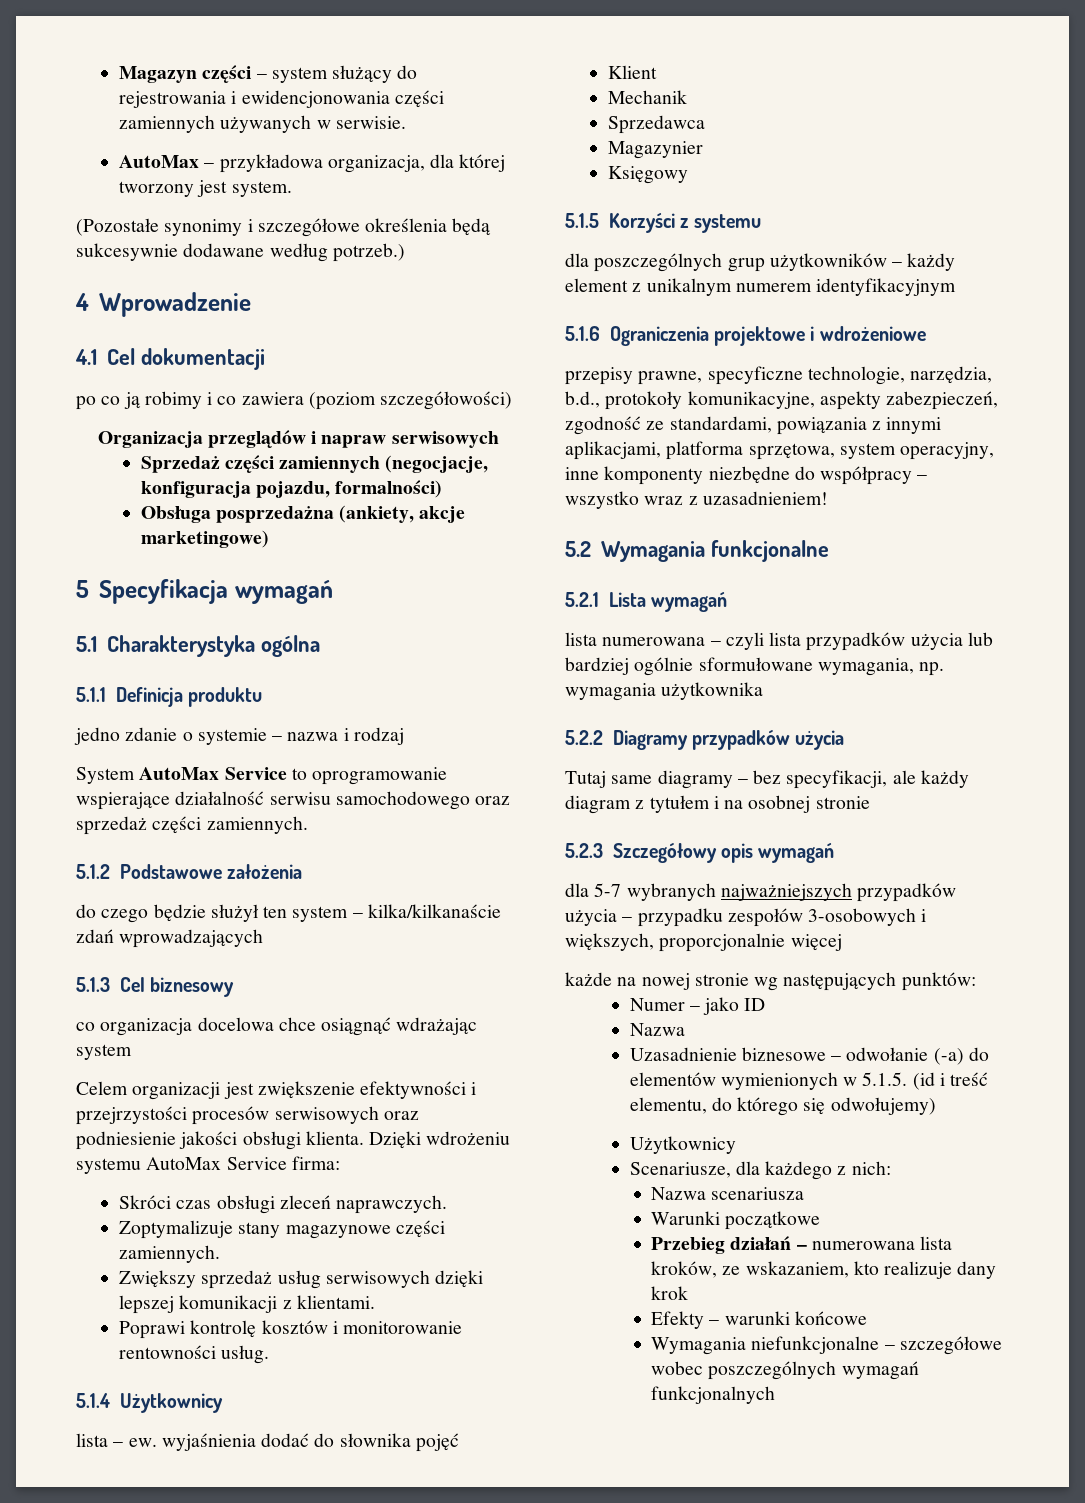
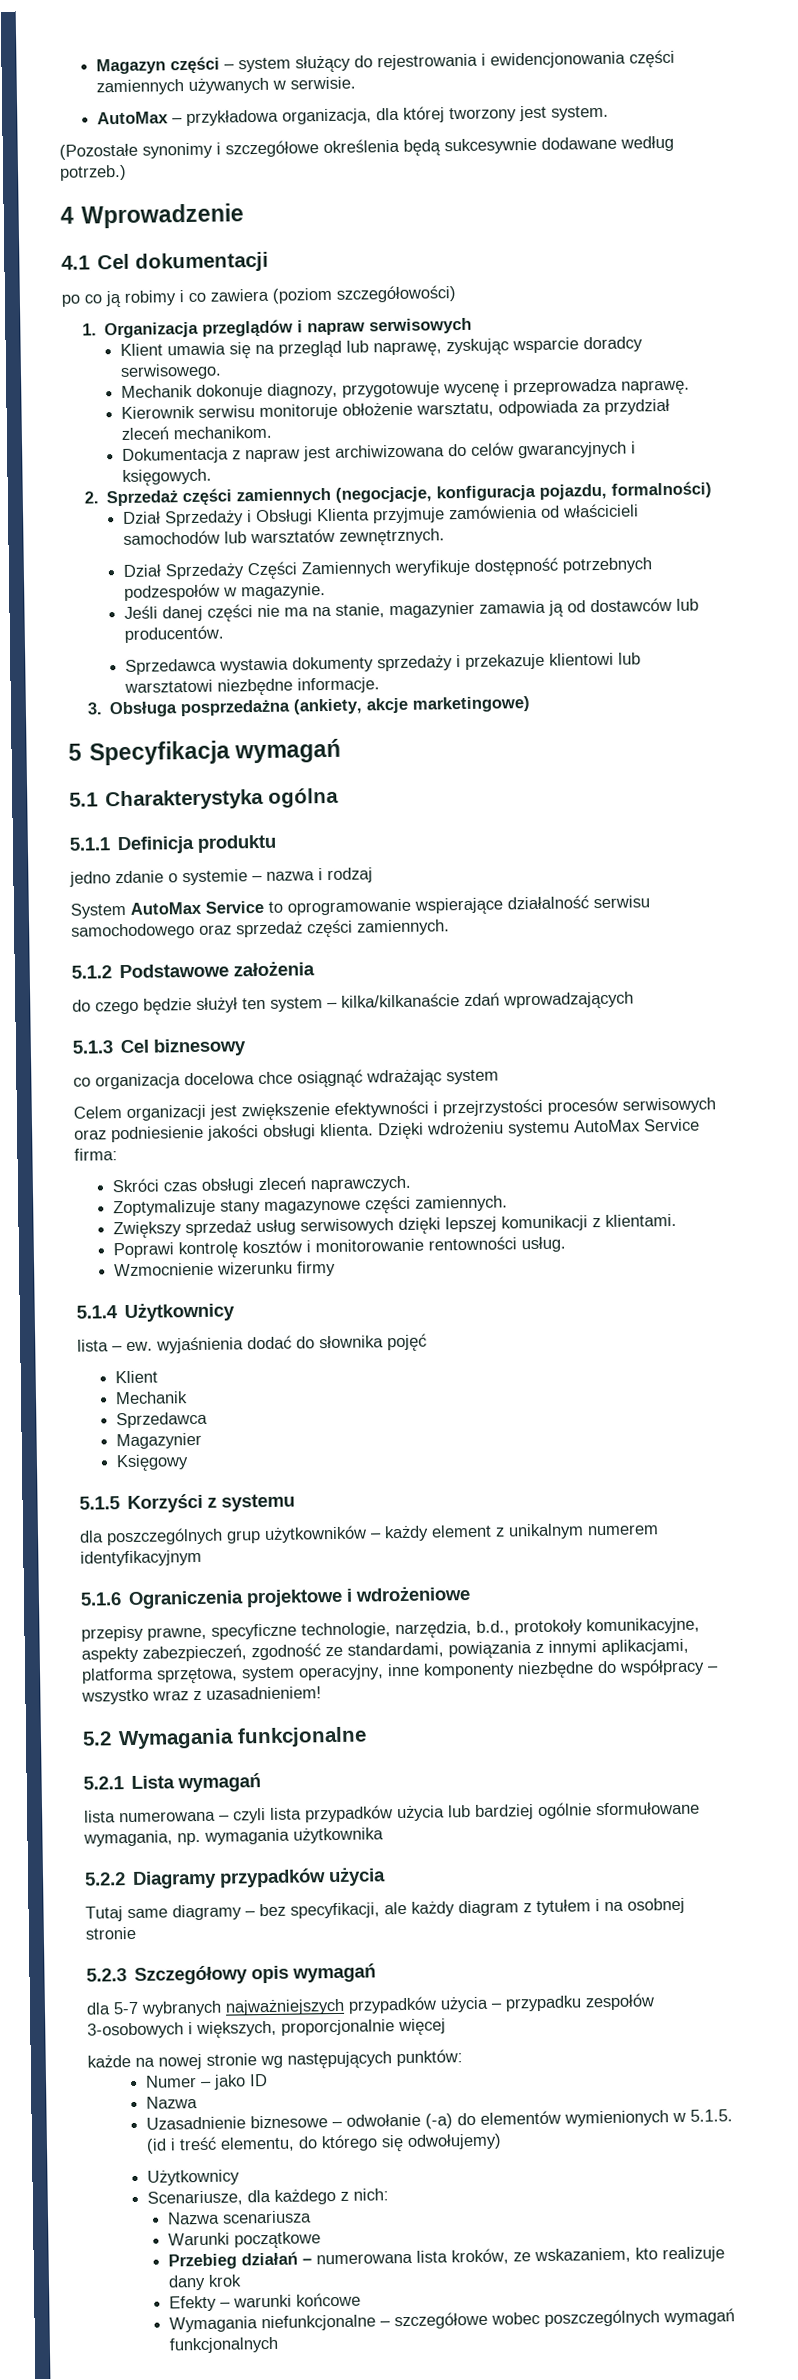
(513, 400) none -> [81,323,97,336] 1.
(499, 439) none -> [119,336,643,359] [119,363,222,381] [120,378,690,400] [120,398,670,420] [120,425,272,440] [121,441,636,464] [121,468,212,486] [83,491,99,504] Klient umawia się na przegląd lub naprawę, zyskując wsparcie doradcy serwisowego. // Mechanik dokonuje diagnozy, przygotowuje wycenę i przeprowadza naprawę. // Kierownik serwisu monitoruje obłożenie warsztatu, odpowiada za przydział zleceń mechanikom. // Dokumentacja z napraw jest archiwizowana do celów gwarancyjnych i księgowych. // 2.
(443, 489) none -> [122,503,639,527] [122,528,445,546] [122,557,652,580] [123,583,326,601] [123,597,699,622] [123,625,224,643] [124,652,641,675] [123,677,380,696] [86,702,102,715] Dział Sprzedaży i Obsługi Klienta przyjmuje zamówienia od właścicieli samochodów lub warsztatów zewnętrznych. // Dział Sprzedaży Części Zamiennych weryfikuje dostępność potrzebnych podzespołów w magazynie. // Jeśli danej części nie ma na stanie, magazynier zamawia ją od dostawców lub producentów. // Sprzedawca wystawia dokumenty sprzedaży i przekazuje klientowi lub warsztatowi niezbędne informacje. // 3.
(270, 1354) none -> [113,1260,336,1277] // Wzmocnienie wizerunku firmy

